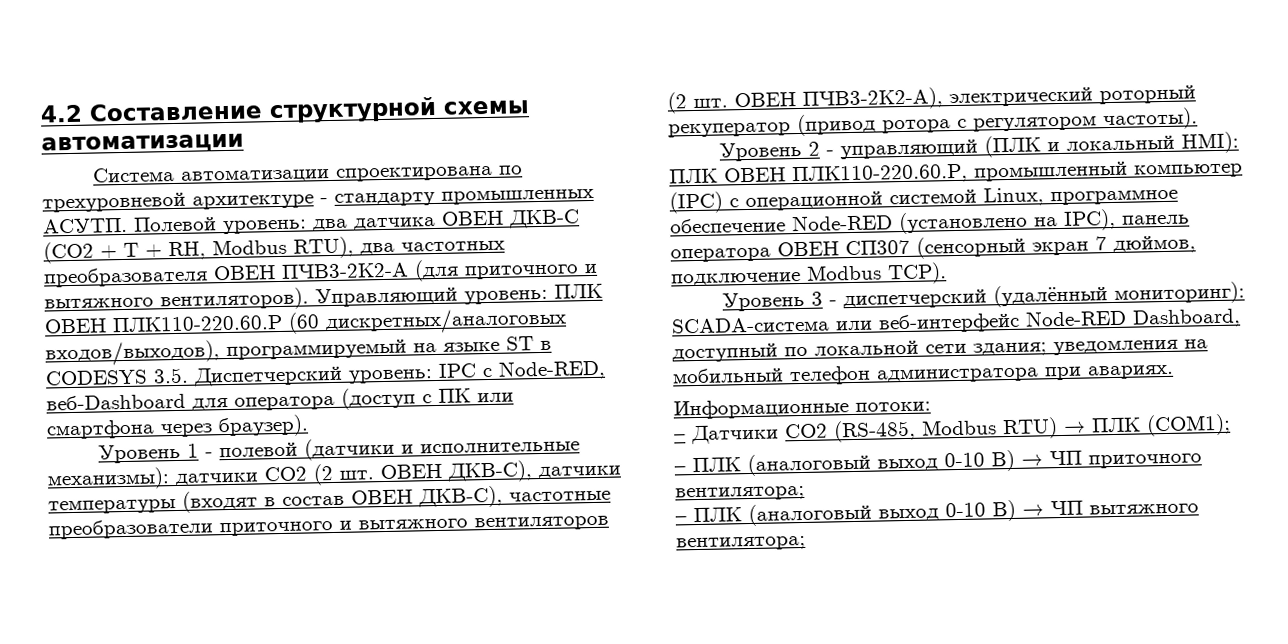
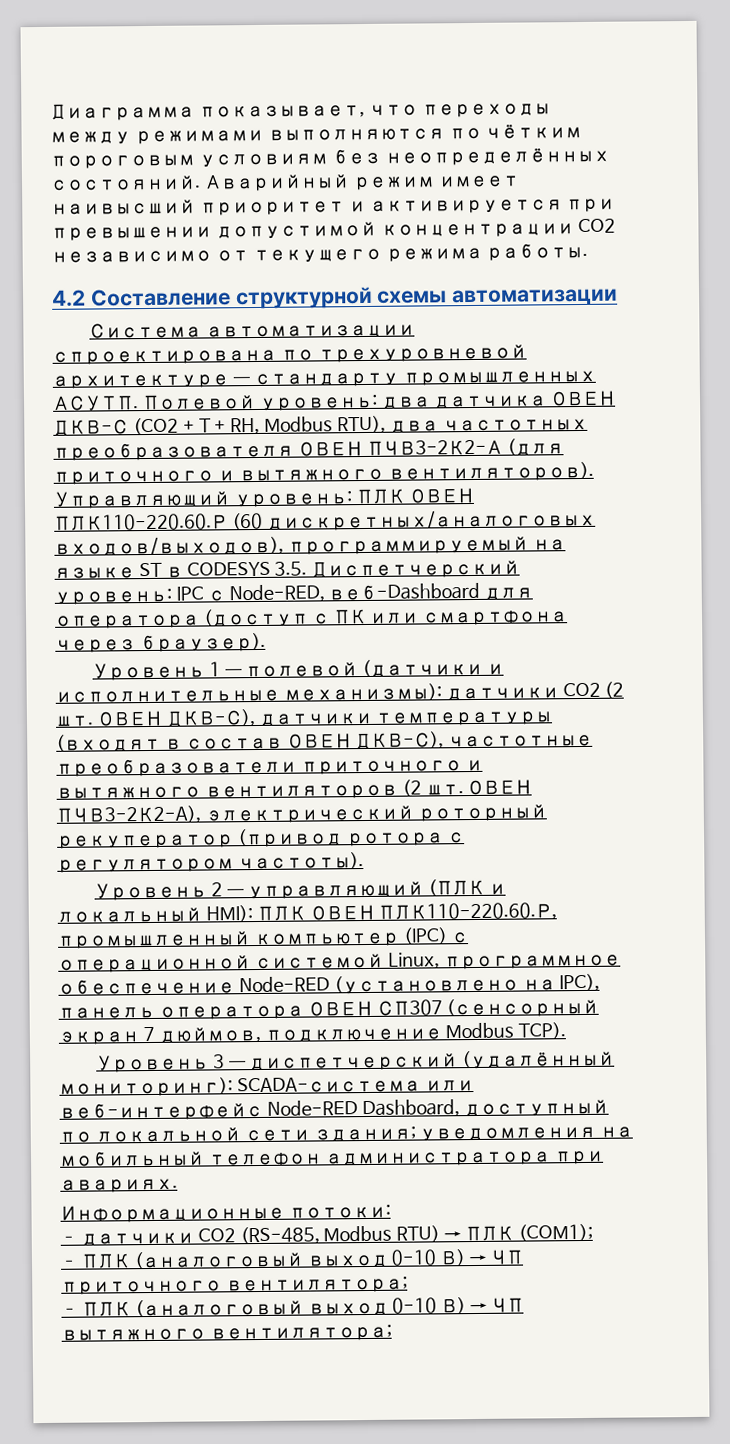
(40, 113) none -> [50,102,551,121] [50,123,583,145] [50,147,610,169] [50,173,520,192] [51,198,616,216] [51,218,616,241] [51,242,589,264] Диаграмма показывает, что переходы между режимами выполняются по чётким пороговым условиям без неопределённых состояний. Аварийный режим имеет наивысший приоритет и активируется при превышении допустимой концентрации CO2 независимо от текущего режима работы. //
[320,198,328,204] - -> [232,376,251,384] —
[205,452,214,458] - -> [224,668,243,676] —
[826,150,835,156] - -> [226,888,245,896] —
[829,300,838,306] - -> [228,1060,247,1068] —
[691,424,779,445] Датчики -> [80,1232,194,1246] датчики

